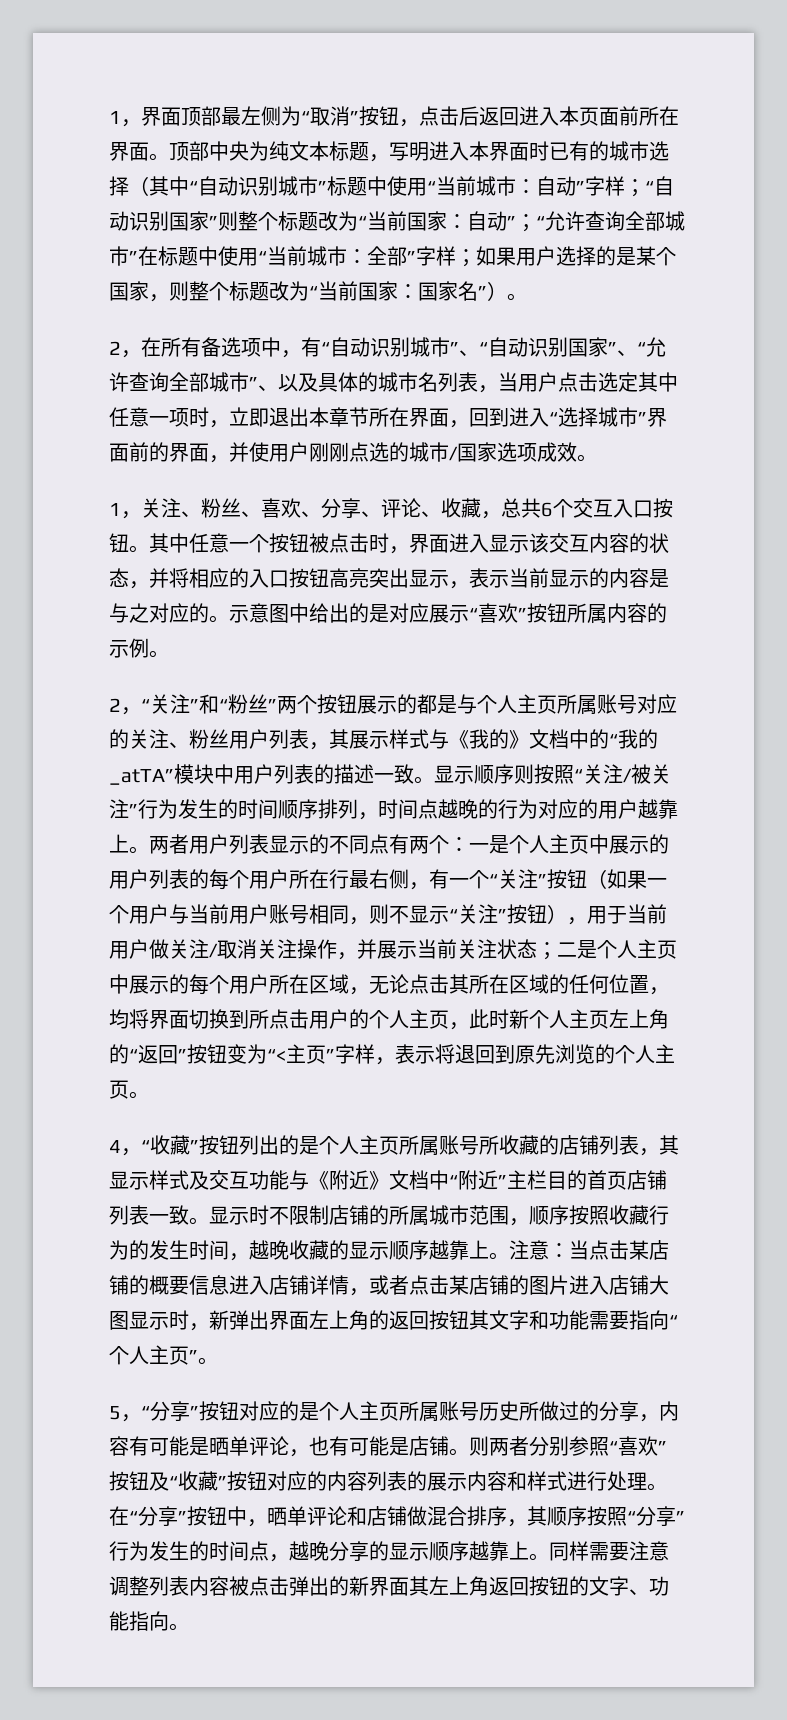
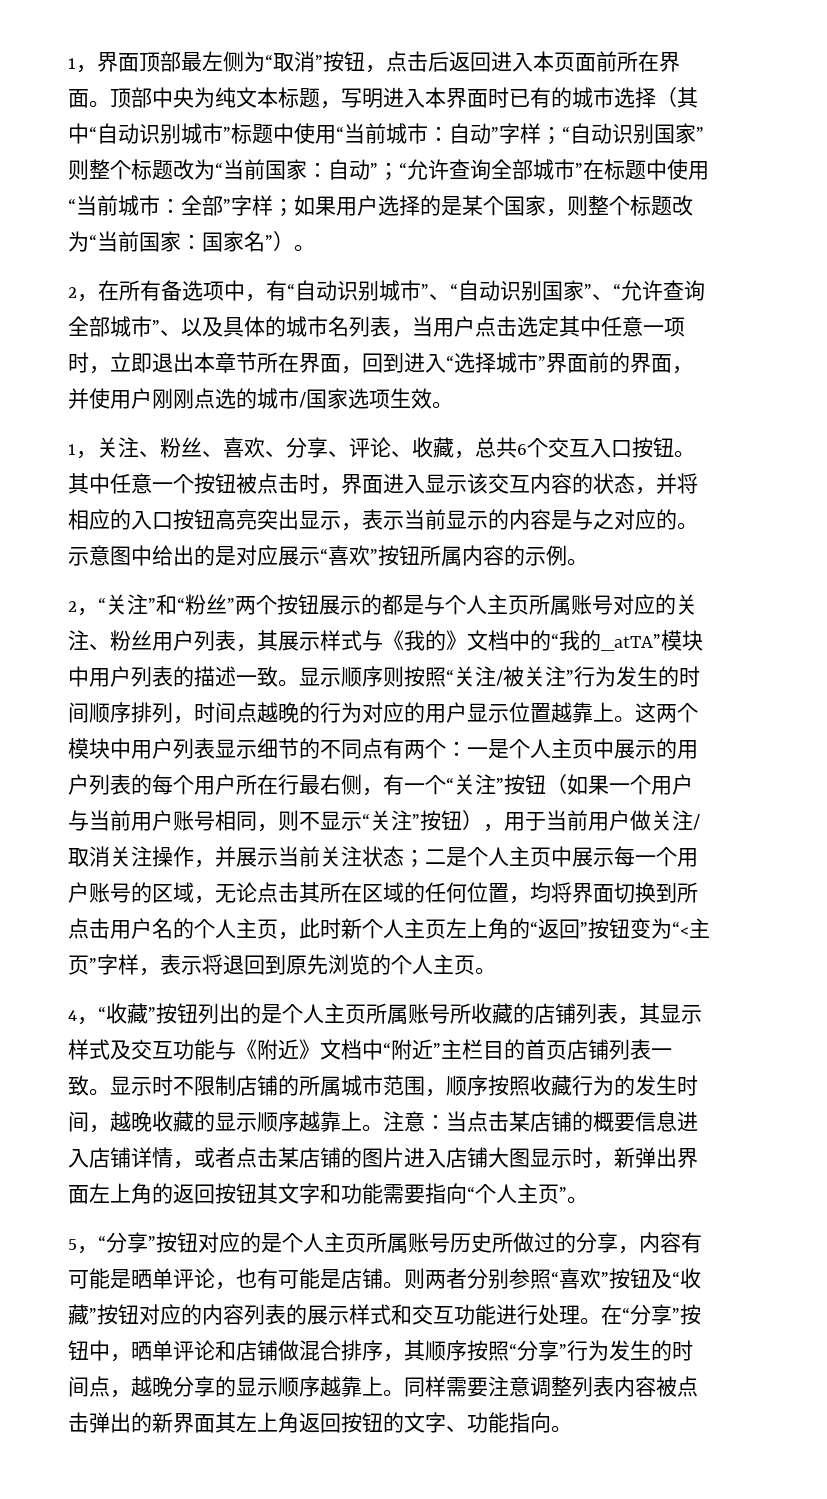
[537,442,557,462] 成 -> [390,388,411,408] 生
[638,799,678,819] [109,834,189,854] 越靠上。两者 -> [467,702,698,723] [68,738,131,759] 显示位置越靠上。这两个模块中
(309, 845) none -> [257,738,299,759] 细节
[169,974,309,995] 的每个用户所在 -> [614,846,698,867] [68,882,152,903] 每一个用户账号的
(349, 1019) none -> [152,918,173,939] 名
[467,1471,567,1491] 内容和样式 -> [349,1304,496,1325] 样式和交互功能

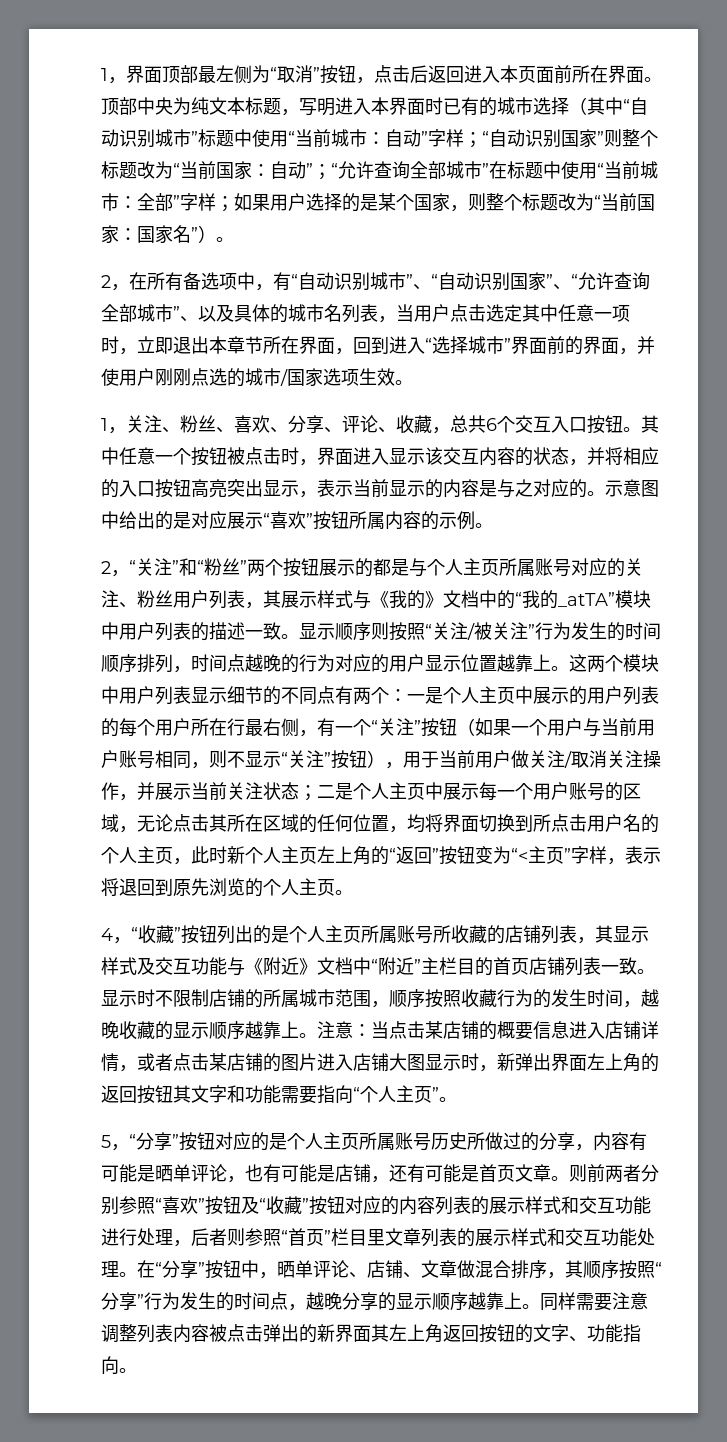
[383,1268,425,1289] 。则 -> [371,1164,605,1183] ，还有可能是首页文章。则前
(580, 1314) none -> [173,1228,655,1247] [101,1261,119,1277] ，后者则参照“首页”栏目里文章列表的展示样式和交互功能处理
[215,1340,278,1361] 和店铺 -> [349,1260,457,1278] 、店铺、文章

